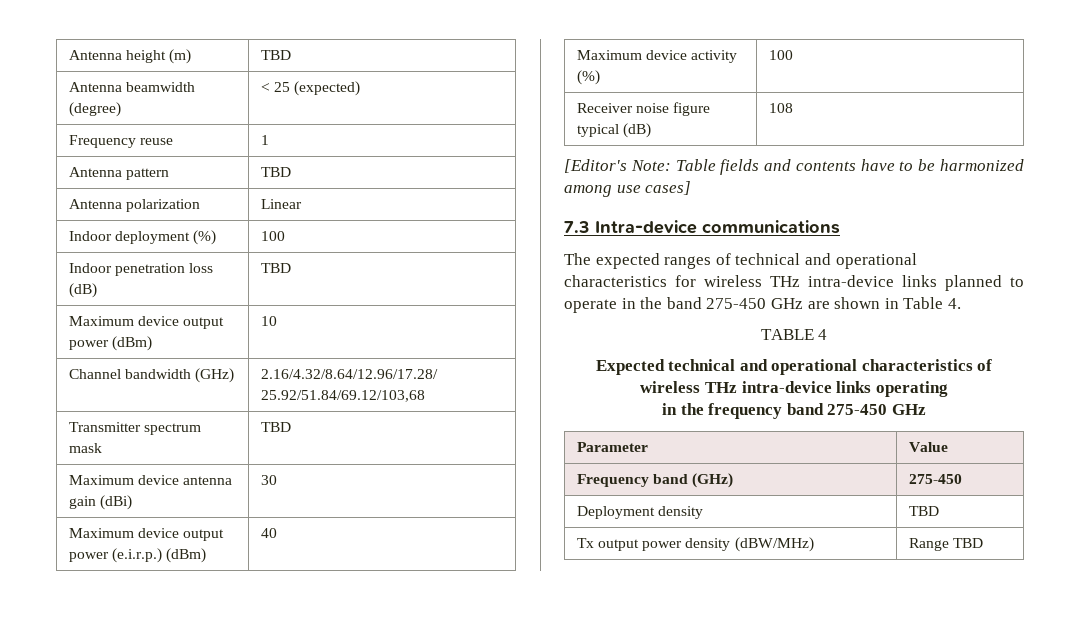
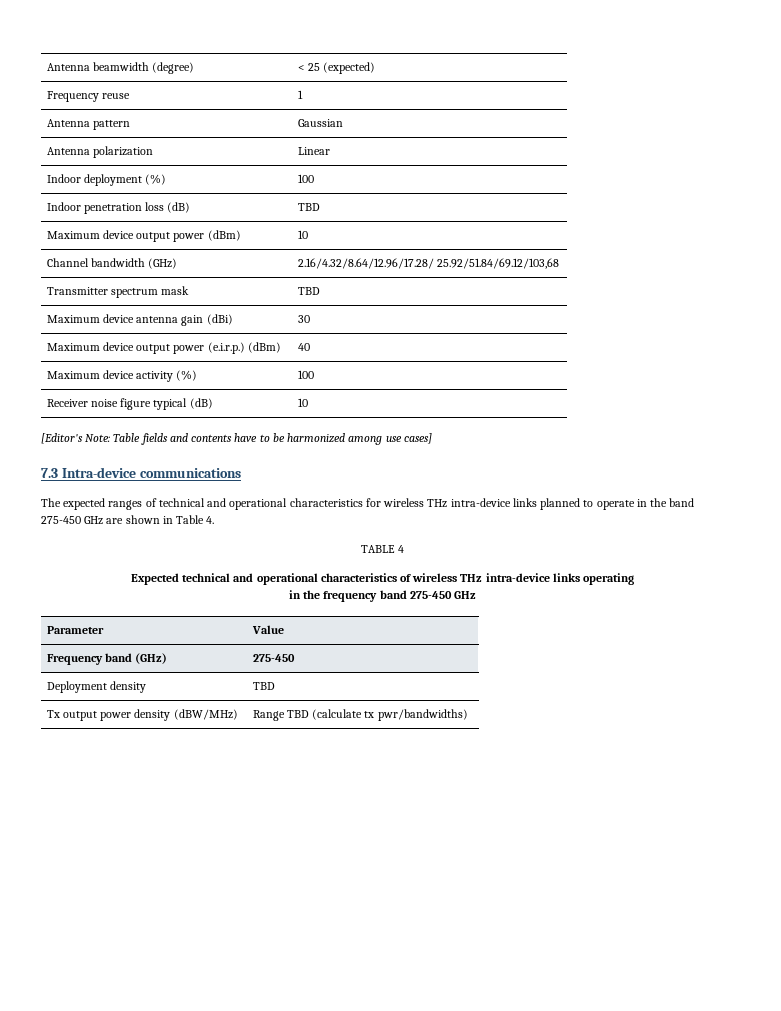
[68,49,192,64] [260,50,291,60] [68,82,122,92] Antenna height (m) | TBD // Antenna -> [46,63,90,71] Antenna
[260,167,291,177] TBD -> [297,119,343,127] Gaussian
[768,103,793,113] 108 -> [297,398,308,407] 10
(984, 543) none -> [312,709,468,721] (calculate tx pwr/bandwidths)

